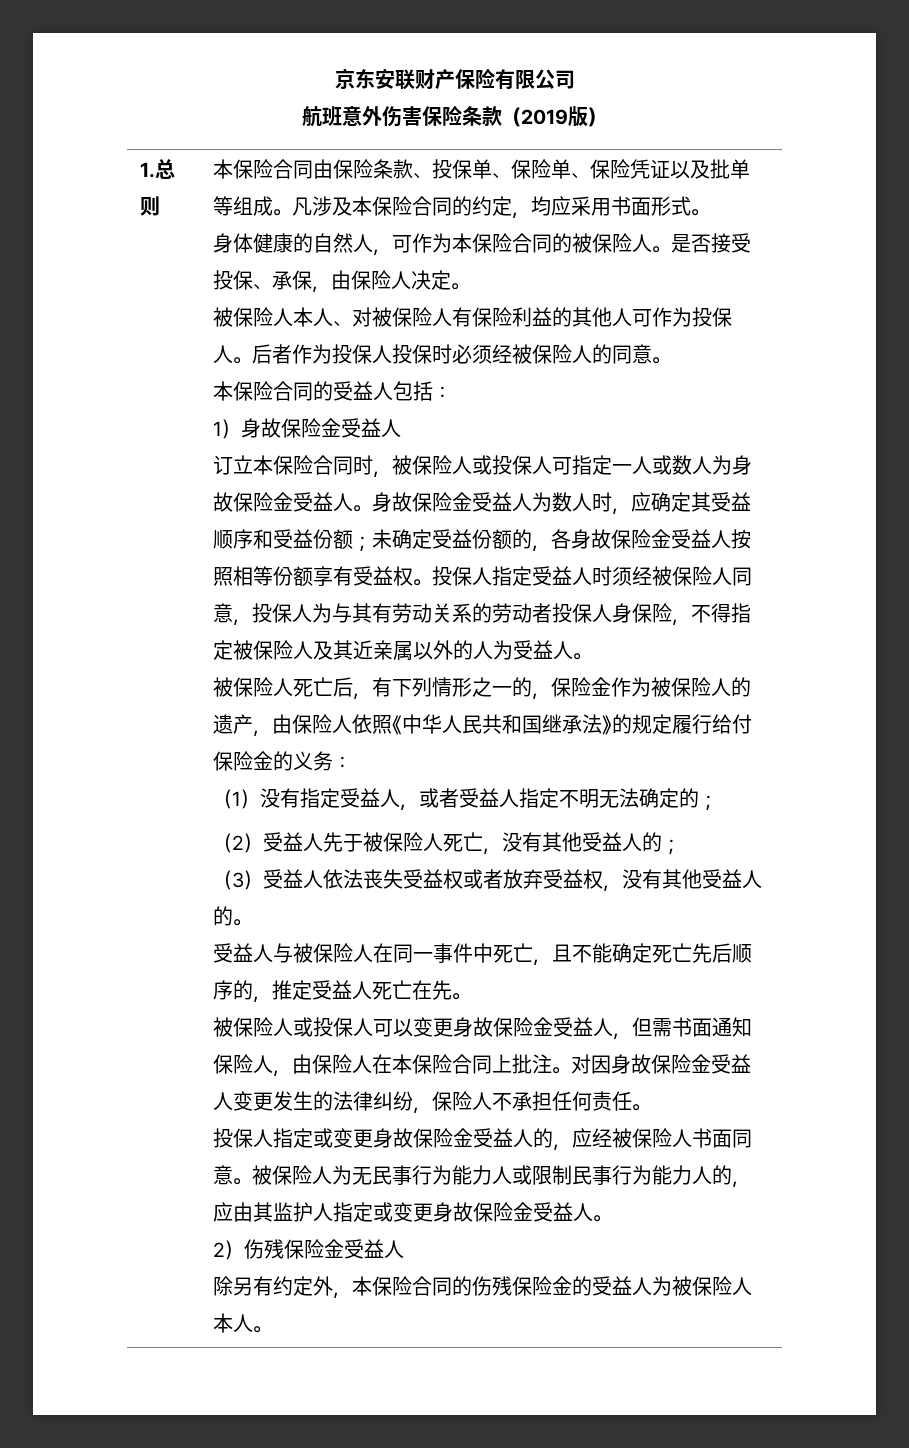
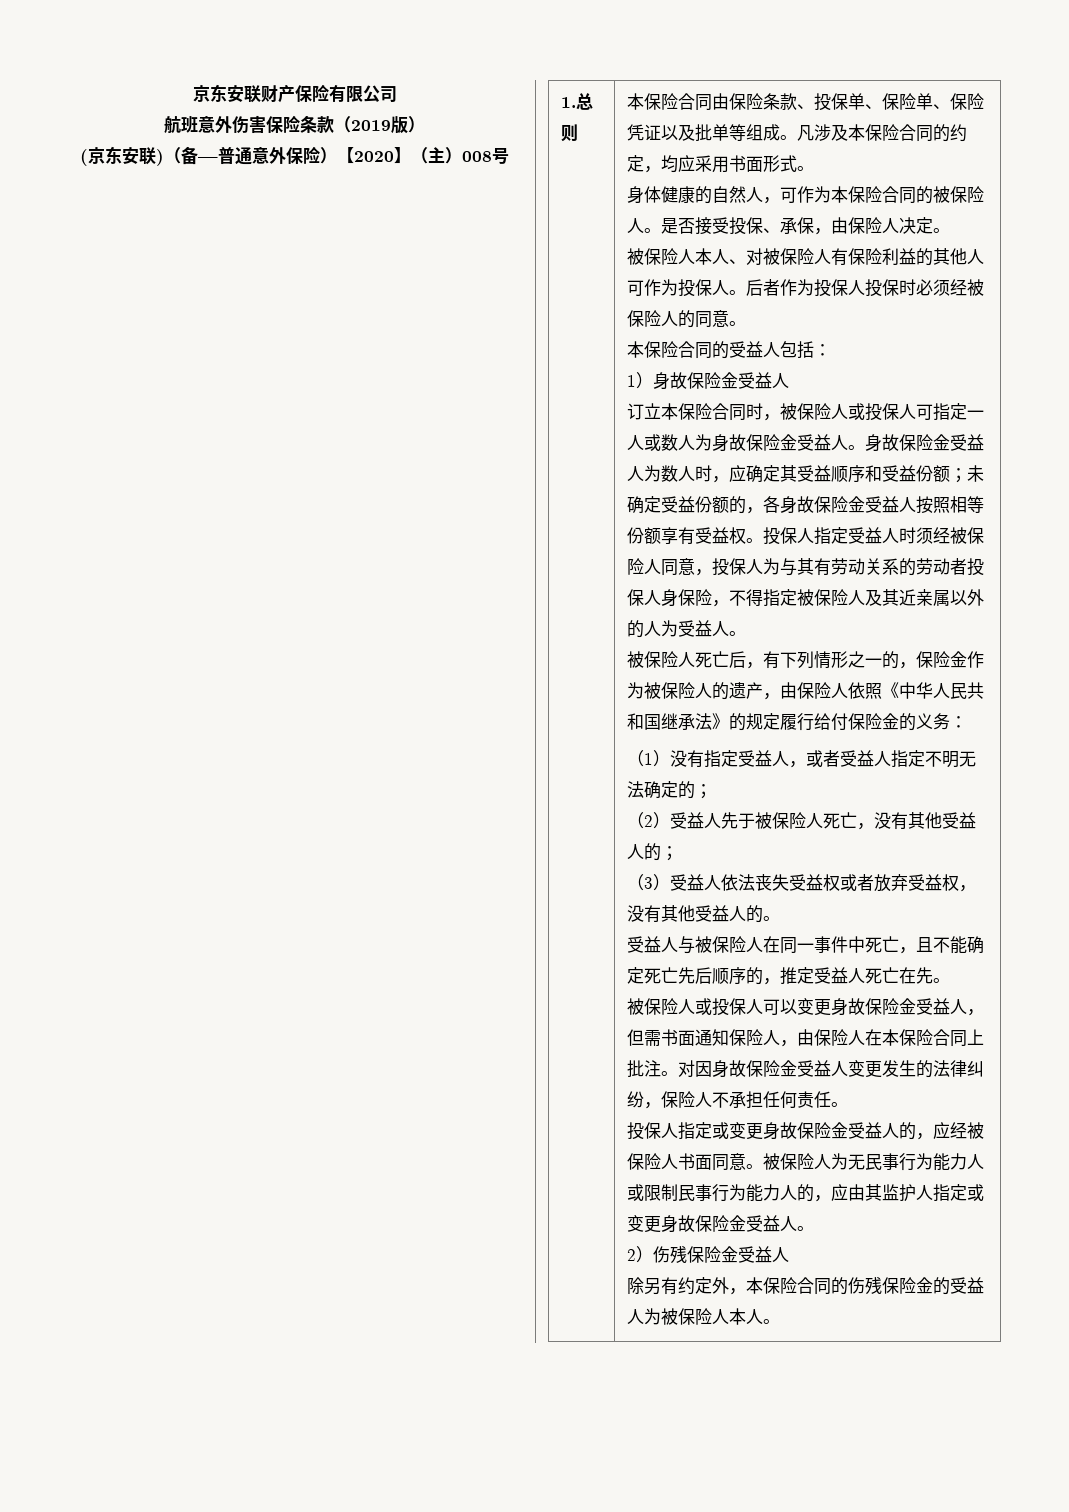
(607, 117) none -> [80,146,509,166] // (京东安联)（备—普通意外保险）【2020】（主）008号

